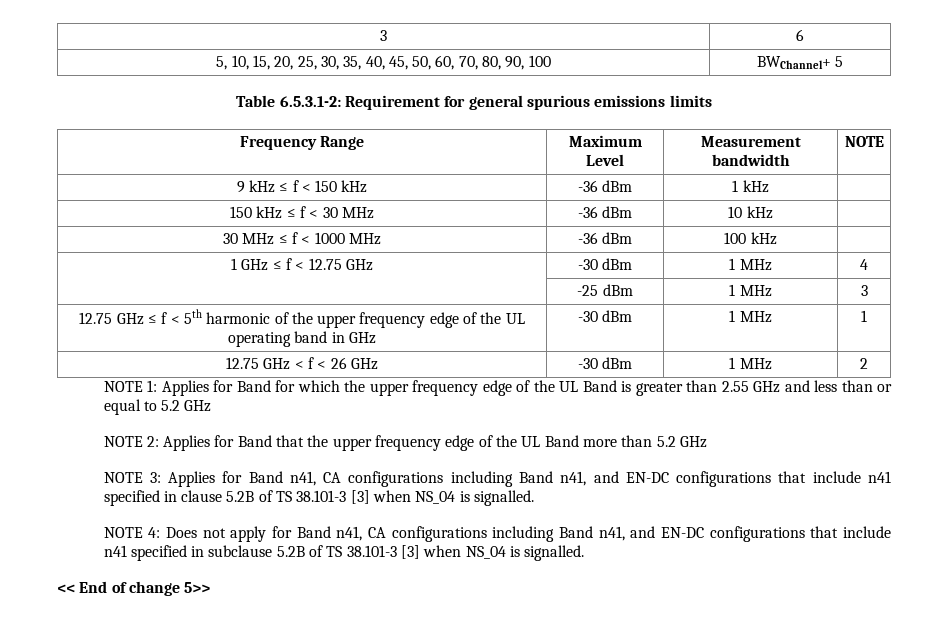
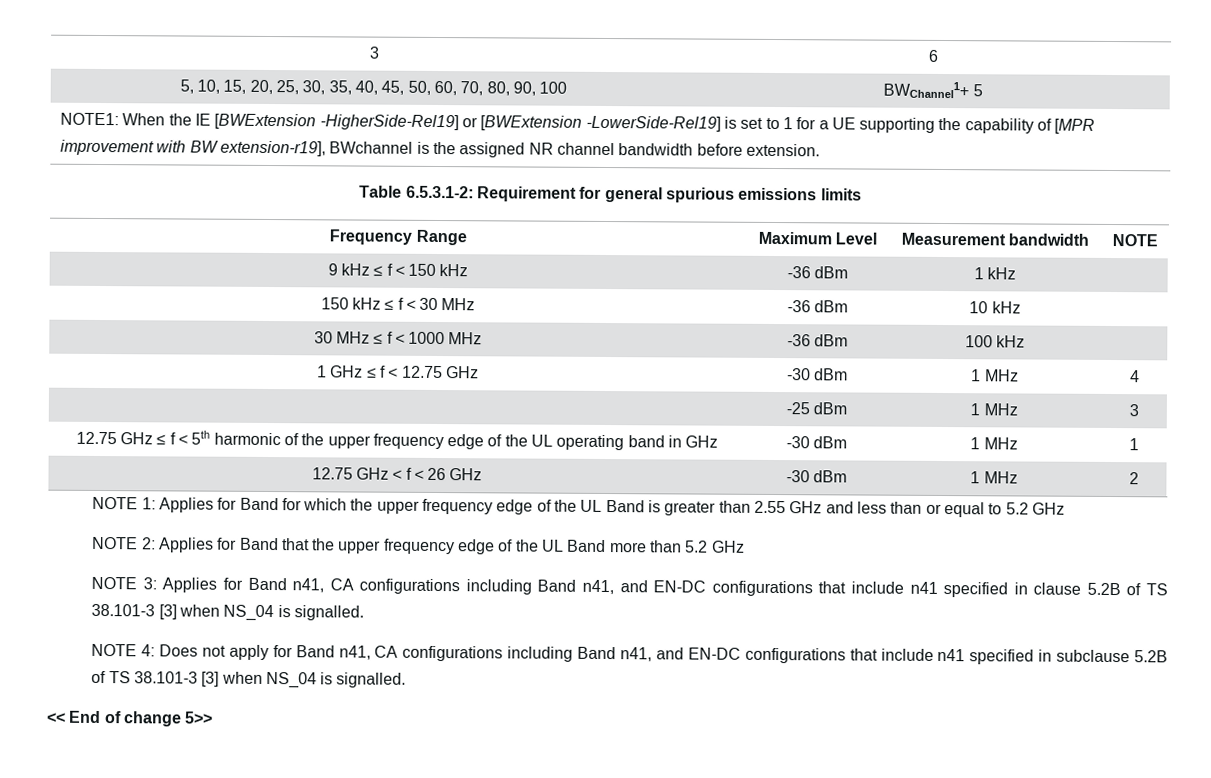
[756,56,831,69] BWChannel+ -> [883,81,970,99] BWChannel1+
(844, 61) none -> [60,112,1096,134] [60,139,820,158] // NOTE1: When the IE [BWExtension -HigherSide-Rel19] or [BWExtension -LowerSide-Rel19] is set to 1 for a UE supporting the capability of [MPR improvement with BW extension-r19], BWchannel is the assigned NR channel bandwidth before extension.

